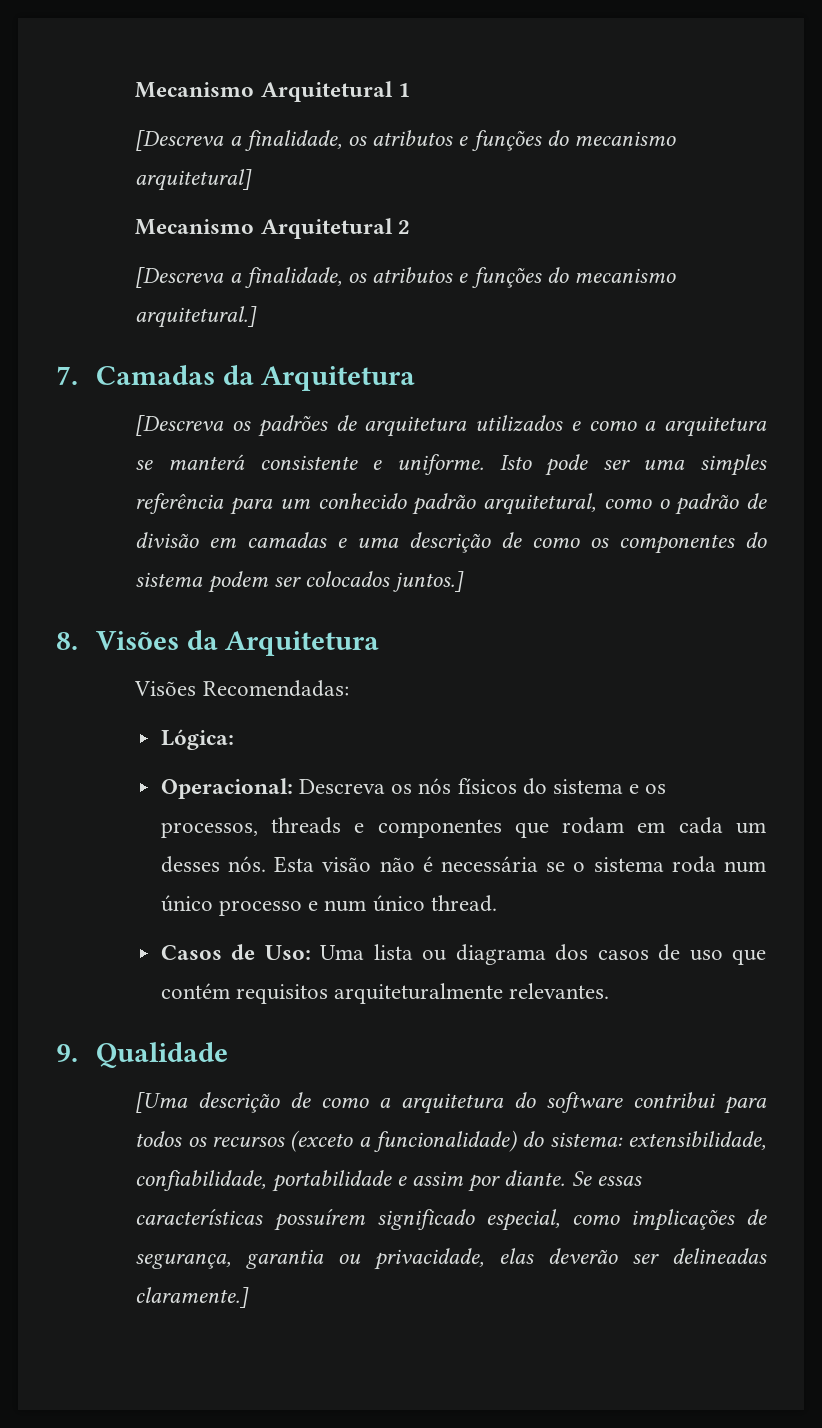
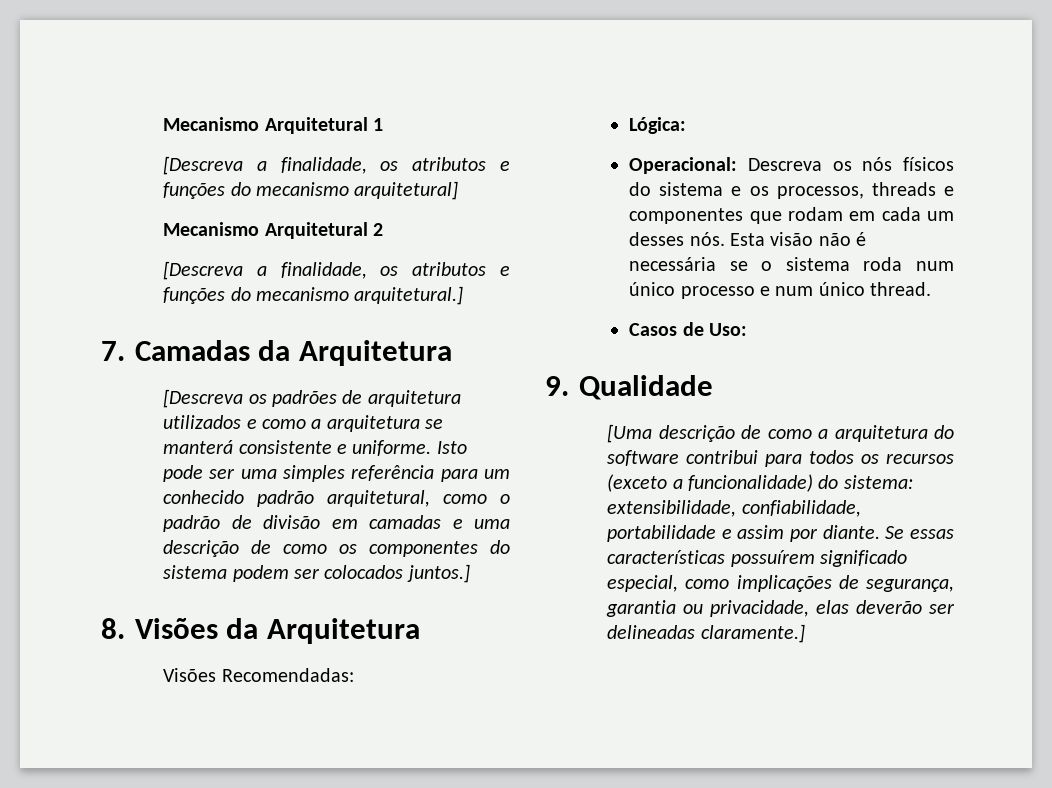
[320,944,766,965] [160,983,610,1004] Uma lista ou diagrama dos casos de uso que contém requisitos arquiteturalmente relevantes. -> (747, 329) none

